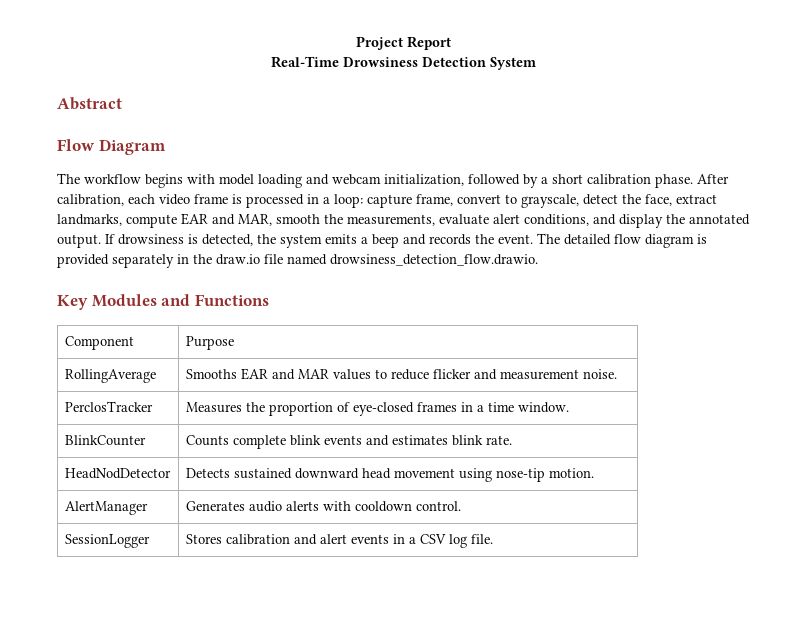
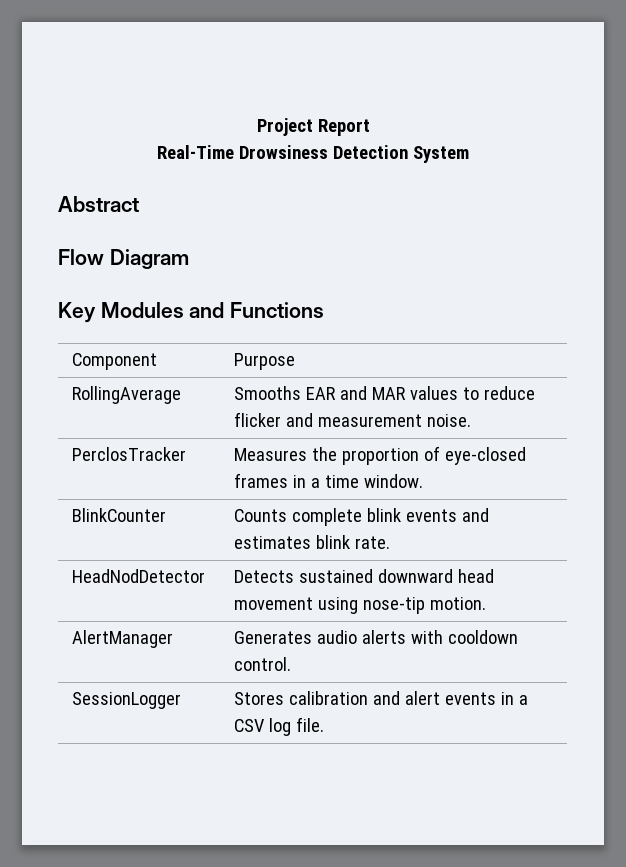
[57,173,729,188] [57,194,717,208] [57,213,750,228] [57,233,707,248] [57,254,538,268] // The workflow begins with model loading and webcam initialization, followed by a short calibration phase. After calibration, each video frame is processed in a loop: capture frame, convert to grayscale, detect the face, extract landmarks, compute EAR and MAR, smooth the measurements, evaluate alert conditions, and display the annotated output. If drowsiness is detected, the system emits a beep and records the event. The detailed flow diagram is provided separately in the draw.io file named drowsiness_detection_flow.drawio. -> (189, 259) none

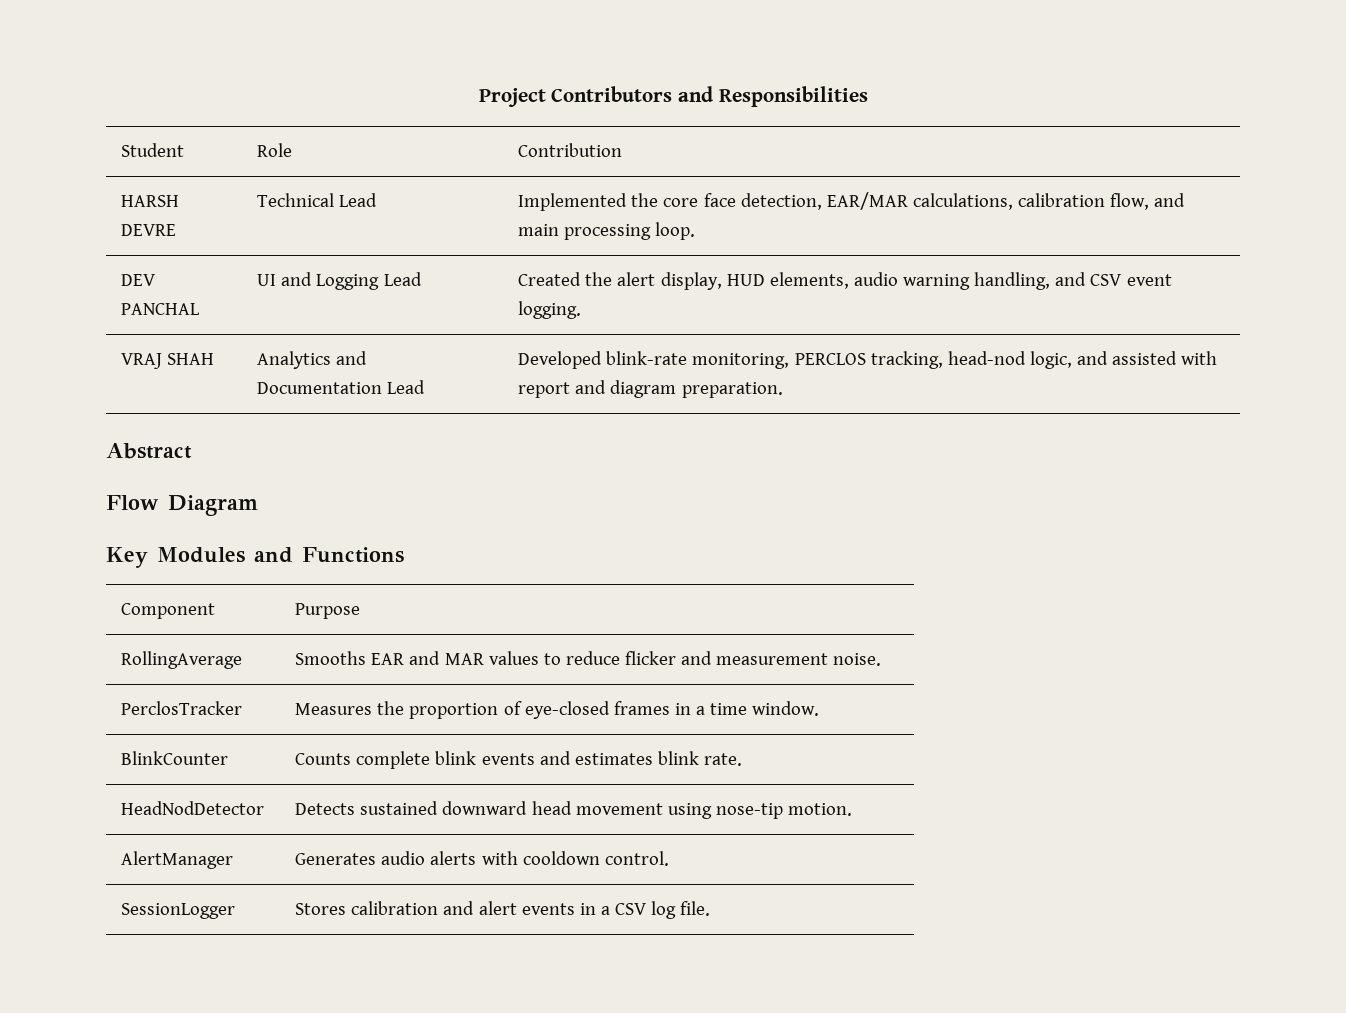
[317,119,370,136] [157,145,469,163] Report // Real-Time Drowsiness Detection System -> [551,86,868,107] [121,143,185,157] [257,143,293,157] [518,143,623,157] [121,195,180,207] [121,224,177,236] [257,193,378,207] [518,192,1186,211] [518,222,696,240] [121,274,157,286] [121,303,200,315] [257,272,422,290] [518,272,1172,290] [518,301,582,319] [121,353,215,369] [257,351,368,369] [257,380,426,394] [518,351,1218,369] [518,380,783,398] Contributors and Responsibilities // Student | Role | Contribution // HARSH DEVRE | Technical Lead | Implemented the core face detection, EAR/MAR calculations, calibration flow, and main processing loop. // DEV PANCHAL | UI and Logging Lead | Created the alert display, HUD elements, audio warning handling, and CSV event logging. // VRAJ SHAH | Analytics and Documentation Lead | Developed blink-rate monitoring, PERCLOS tracking, head-nod logic, and assisted with report and diagram preparation.

